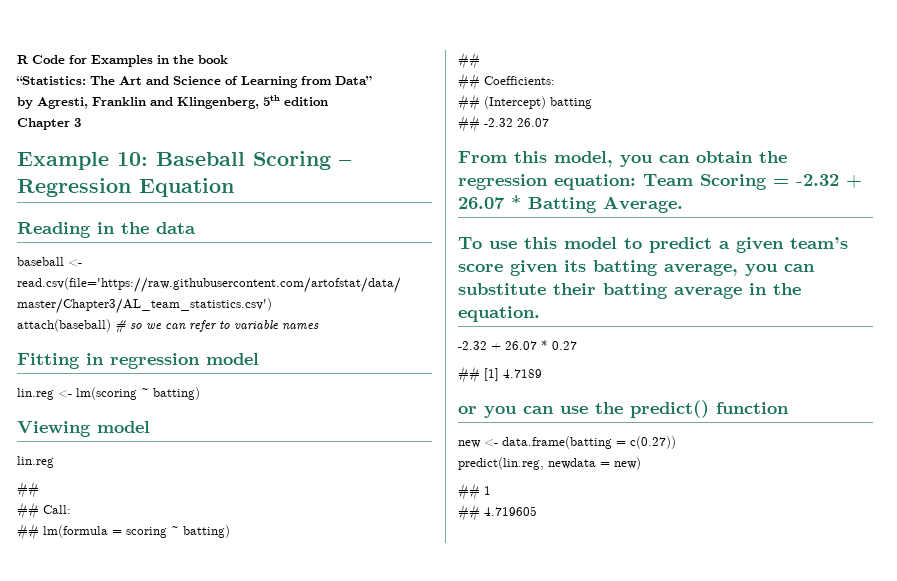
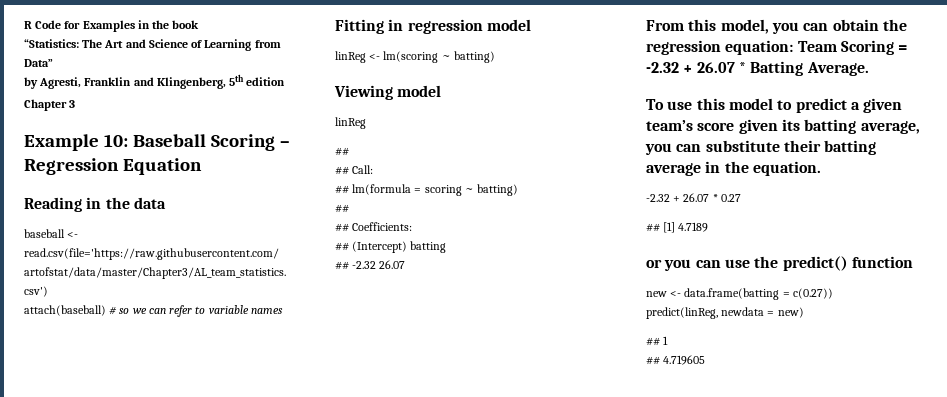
[17,388,54,400] lin.reg -> [335,51,366,63] linReg
[17,456,54,468] lin.reg -> [335,117,366,129] linReg
[458,457,544,470] predict(lin.reg, -> [646,307,718,319] predict(linReg,

